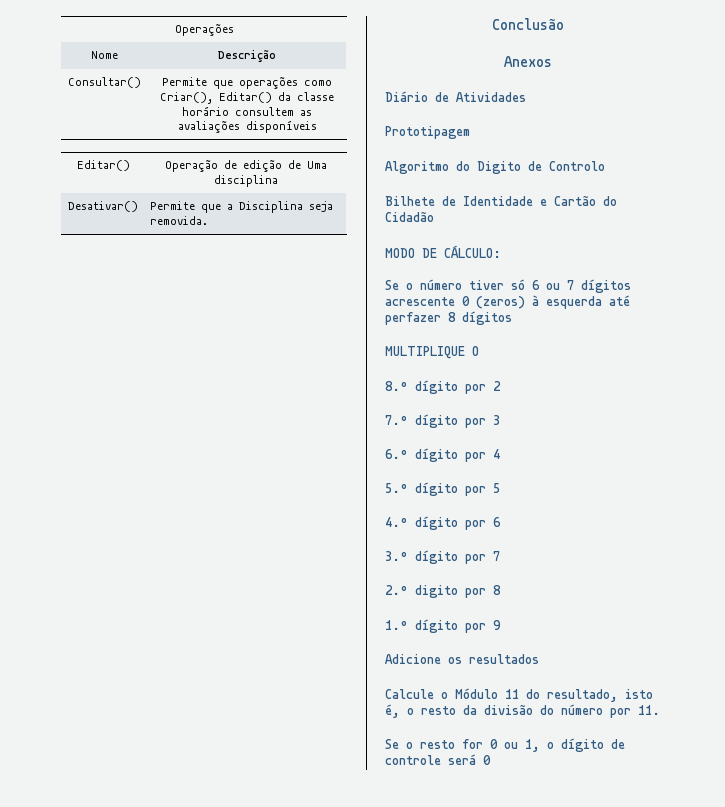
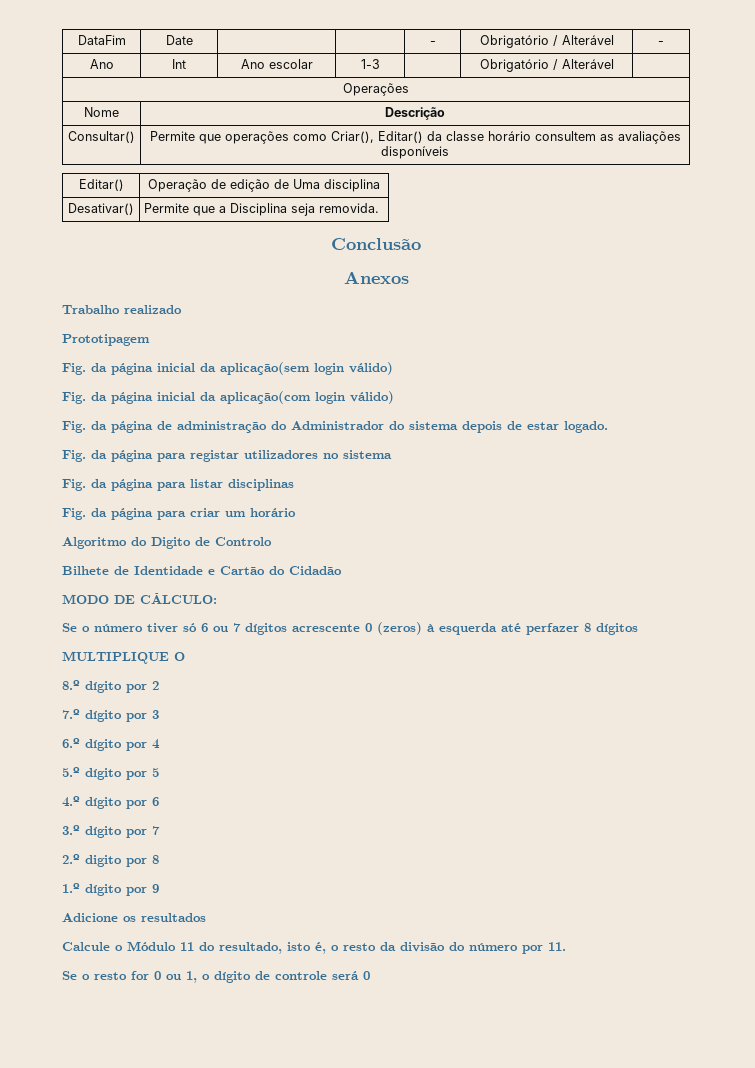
(174, 30) none -> [77,35,126,45] [165,35,193,45] [429,41,436,45] [479,35,614,48] [658,41,664,45] [89,59,114,69] [172,59,186,69] [240,59,313,69] [360,59,380,69] [479,59,614,72] DataFim | Date | | | - | Obrigatório / Alterável | - // Ano | Int | Ano escolar | 1-3 | | Obrigatório / Alterável | //
[385,91,526,102] [385,126,470,139] Diário de Atividades // Prototipagem -> [62,305,182,314] [62,334,150,346] [62,362,393,375] [62,391,394,404] [62,421,608,433] [62,450,392,462] [62,479,294,491] [62,508,296,520] Trabalho realizado // Prototipagem // Fig. da página inicial da aplicação(sem login válido) // Fig. da página inicial da aplicação(com login válido) // Fig. da página de administração do Administrador do sistema depois de estar logado. // Fig. da página para registar utilizadores no sistema // Fig. da página para listar disciplinas // Fig. da página para criar um horário

